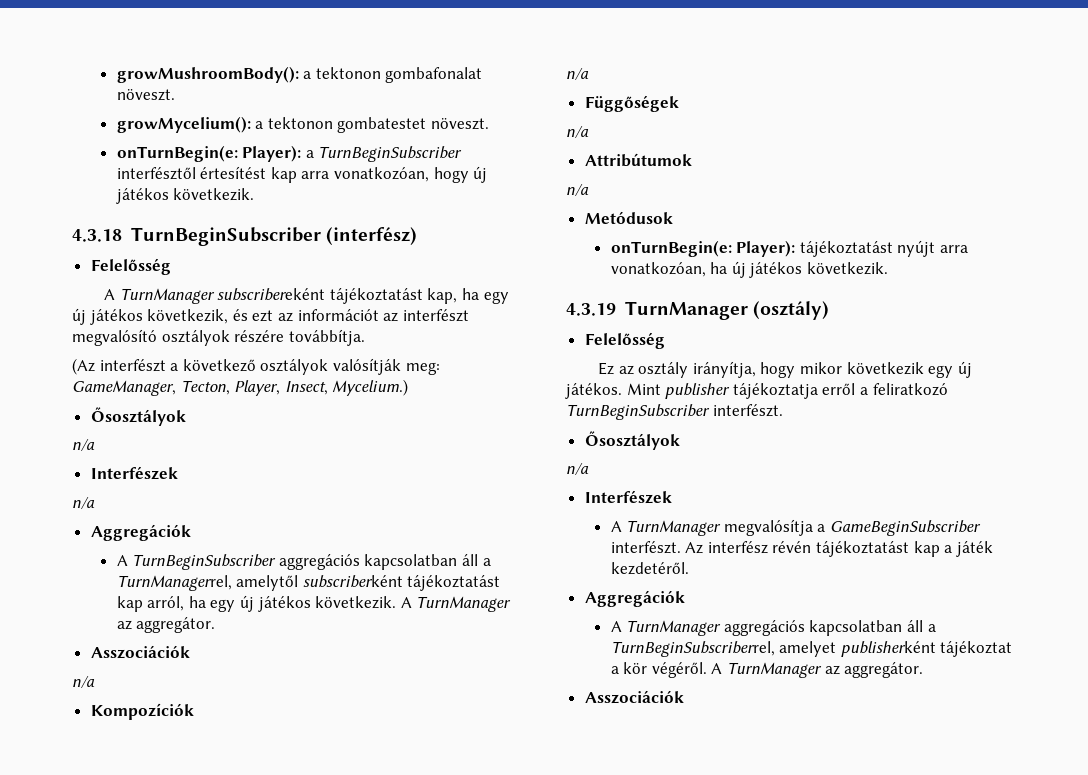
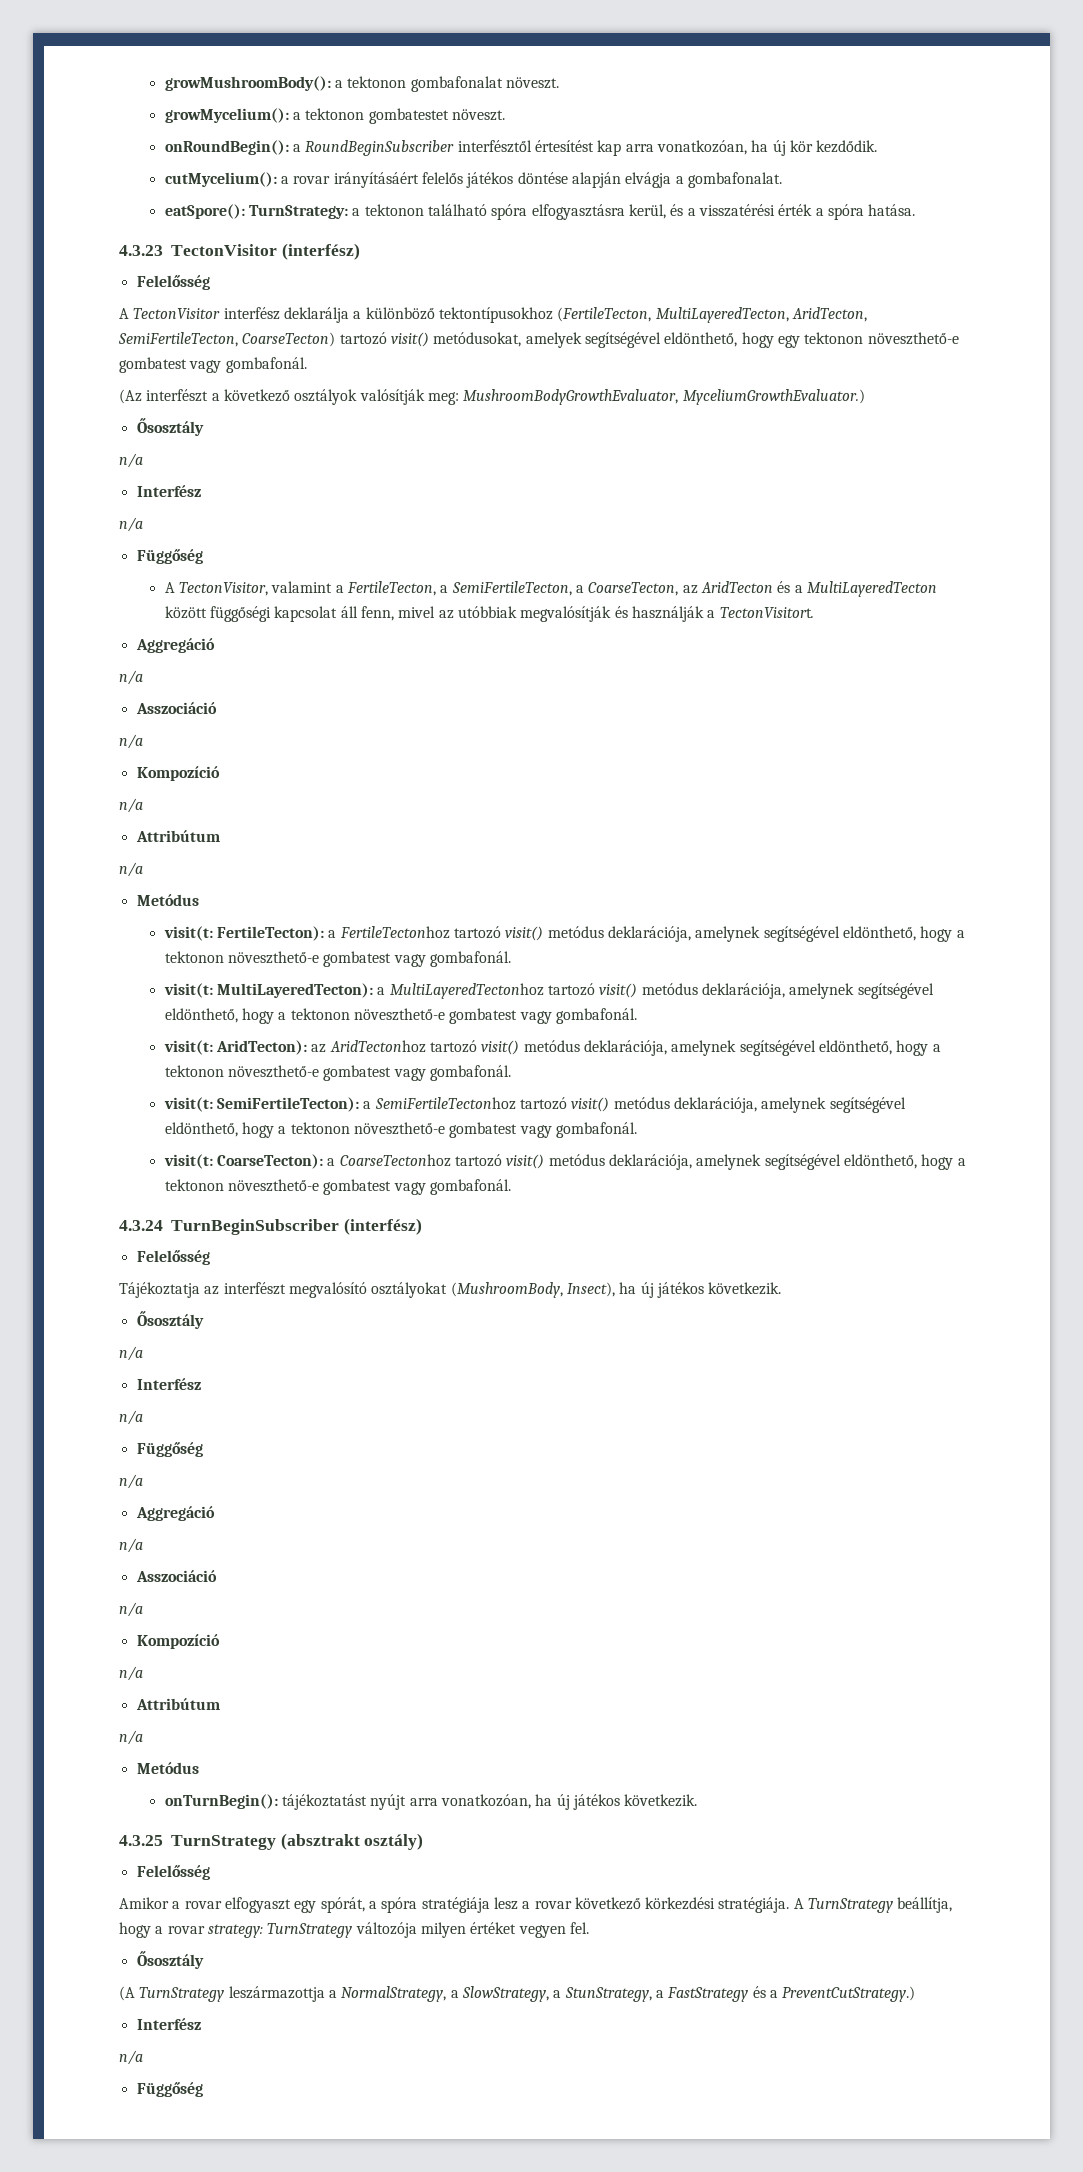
[116,145,463,162] onTurnBegin(e: Player): a TurnBeginSubscriber -> [164,140,455,156] onRoundBegin(): a RoundBeginSubscriber
[433,166,488,183] [115,188,255,204] [72,227,417,246] [90,258,171,275] [103,288,509,304] [72,308,469,325] [72,329,365,346] hogy új játékos következik. // 4.3.18 TurnBeginSubscriber (interfész) // Felelősség // A TurnManager subscribereként tájékoztatást kap, ha egy új játékos következik, és ezt az információt az interfészt megvalósító osztályok részére továbbítja. -> [751,140,878,156] [164,172,782,188] [164,204,916,220] [119,243,360,260] [136,275,210,290] [119,307,867,323] [118,332,959,348] [119,357,307,373] ha új kör kezdődik. // cutMycelium(): a rovar irányításáért felelős játékos döntése alapján elvágja a gombafonalat. // eatSpore(): TurnStrategy: a tektonon található spóra elfogyasztásra kerül, és a visszatérési érték a spóra hatása. // 4.3.23 TectonVisitor (interfész) // Felelősség // A TectonVisitor interfész deklarálja a különböző tektontípusokhoz (FertileTecton, MultiLayeredTecton, AridTecton, SemiFertileTecton, CoarseTecton) tartozó visit() metódusokat, amelyek segítségével eldönthető, hogy egy tektonon növeszthető-e gombatest vagy gombafonál.
[72,379,409,396] [90,407,186,426] [72,439,95,451] [90,466,178,480] [72,497,95,509] [90,524,191,541] [116,554,491,570] [116,575,501,591] [116,595,512,612] [116,617,216,633] [90,645,190,659] [72,676,95,688] [90,703,194,720] [566,68,589,80] [584,95,679,112] [566,126,589,138] [584,153,692,167] [566,184,589,196] [584,211,673,224] [610,240,796,257] GameManager, Tecton, Player, Insect, Mycelium.) // Ősosztályok // n/a // Interfészek // n/a // Aggregációk // A TurnBeginSubscriber aggregációs kapcsolatban áll a TurnManagerrel, amelytől subscriberként tájékoztatást kap arról, ha egy új játékos következik. A TurnManager az aggregátor. // Asszociációk // n/a // Kompozíciók // n/a // Függőségek // n/a // Attribútumok // n/a // Metódusok // onTurnBegin(e: Player): -> [463,389,865,405] [136,418,204,436] [119,453,143,468] [136,485,201,497] [119,517,143,532] [136,549,203,564] [164,581,937,597] [164,606,814,622] [135,638,215,653] [119,670,143,685] [135,702,217,714] [119,734,143,749] [136,766,220,781] [119,798,143,813] [135,830,220,842] [119,862,143,877] [136,894,199,906] [163,926,965,942] [164,951,512,967] [163,983,934,999] [164,1008,637,1024] [163,1040,941,1056] [164,1065,512,1081] [163,1097,906,1113] [164,1122,637,1138] [163,1154,966,1170] [164,1179,512,1195] [119,1218,422,1235] [136,1250,210,1265] [119,1282,782,1298] [136,1311,204,1329] [119,1346,143,1361] [136,1378,201,1390] [119,1410,143,1425] [136,1442,203,1457] [119,1474,143,1489] [135,1506,215,1521] [119,1538,143,1553] [135,1570,217,1582] [119,1602,143,1617] [136,1634,220,1649] [119,1666,143,1681] [135,1698,220,1710] [119,1730,143,1745] [136,1762,199,1774] [164,1794,278,1809] MushroomBodyGrowthEvaluator, MyceliumGrowthEvaluator.) // Ősosztály // n/a // Interfész // n/a // Függőség // A TectonVisitor, valamint a FertileTecton, a SemiFertileTecton, a CoarseTecton, az AridTecton és a MultiLayeredTecton között függőségi kapcsolat áll fenn, mivel az utóbbiak megvalósítják és használják a TectonVisitort. // Aggregáció // n/a // Asszociáció // n/a // Kompozíció // n/a // Attribútum // n/a // Metódus // visit(t: FertileTecton): a FertileTectonhoz tartozó visit() metódus deklarációja, amelynek segítségével eldönthető, hogy a tektonon növeszthető-e gombatest vagy gombafonál. // visit(t: MultiLayeredTecton): a MultiLayeredTectonhoz tartozó visit() metódus deklarációja, amelynek segítségével eldönthető, hogy a tektonon növeszthető-e gombatest vagy gombafonál. // visit(t: AridTecton): az AridTectonhoz tartozó visit() metódus deklarációja, amelynek segítségével eldönthető, hogy a tektonon növeszthető-e gombatest vagy gombafonál. // visit(t: SemiFertileTecton): a SemiFertileTectonhoz tartozó visit() metódus deklarációja, amelynek segítségével eldönthető, hogy a tektonon növeszthető-e gombatest vagy gombafonál. // visit(t: CoarseTecton): a CoarseTectonhoz tartozó visit() metódus deklarációja, amelynek segítségével eldönthető, hogy a tektonon növeszthető-e gombatest vagy gombafonál. // 4.3.24 TurnBeginSubscriber (interfész) // Felelősség // Tájékoztatja az interfészt megvalósító osztályokat (MushroomBody, Insect), ha új játékos következik. // Ősosztály // n/a // Interfész // n/a // Függőség // n/a // Aggregáció // n/a // Asszociáció // n/a // Kompozíció // n/a // Attribútum // n/a // Metódus // onTurnBegin():
[566,301,829,320] [584,332,665,349] [597,361,972,378] [565,383,948,399] [566,404,783,420] [584,431,680,450] [566,463,589,475] [584,490,672,504] [610,519,982,536] [610,541,993,557] [610,562,689,575] [584,590,685,607] [610,620,936,636] [610,641,1013,657] [610,662,924,678] [584,690,684,704] 4.3.19 TurnManager (osztály) // Felelősség // Ez az osztály irányítja, hogy mikor következik egy új játékos. Mint publisher tájékoztatja erről a feliratkozó TurnBeginSubscriber interfészt. // Ősosztályok // n/a // Interfészek // A TurnManager megvalósítja a GameBeginSubscriber interfészt. Az interfész révén tájékoztatást kap a játék kezdetéről. // Aggregációk // A TurnManager aggregációs kapcsolatban áll a TurnBeginSubscriberrel, amelyet publisherként tájékoztat a kör végéről. A TurnManager az aggregátor. // Asszociációk -> [119,1833,424,1850] [136,1865,210,1880] [119,1897,953,1913] [119,1922,589,1938] [136,1951,204,1969] [119,1986,916,2002] [136,2018,201,2030] [119,2050,143,2065] [136,2082,203,2097] 4.3.25 TurnStrategy (absztrakt osztály) // Felelősség // Amikor a rovar elfogyaszt egy spórát, a spóra stratégiája lesz a rovar következő körkezdési stratégiája. A TurnStrategy beállítja, hogy a rovar strategy: TurnStrategy változója milyen értéket vegyen fel. // Ősosztály // (A TurnStrategy leszármazottja a NormalStrategy, a SlowStrategy, a StunStrategy, a FastStrategy és a PreventCutStrategy.) // Interfész // n/a // Függőség

